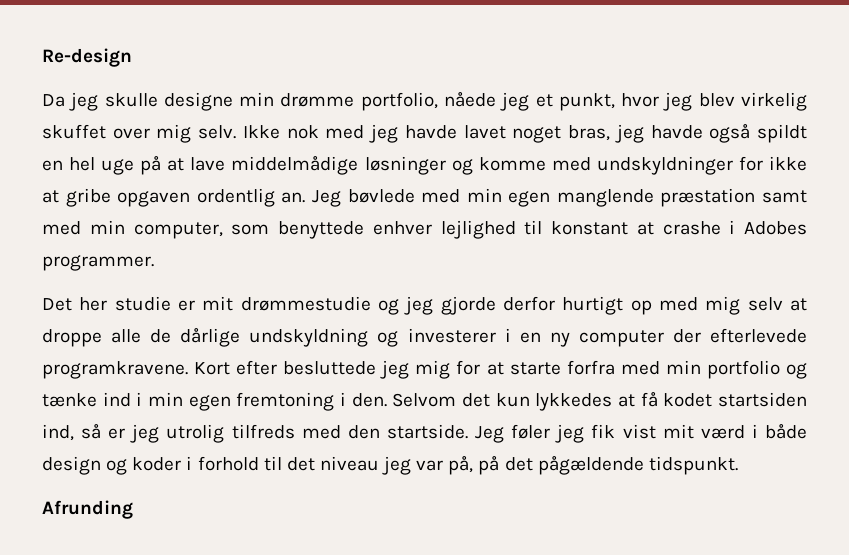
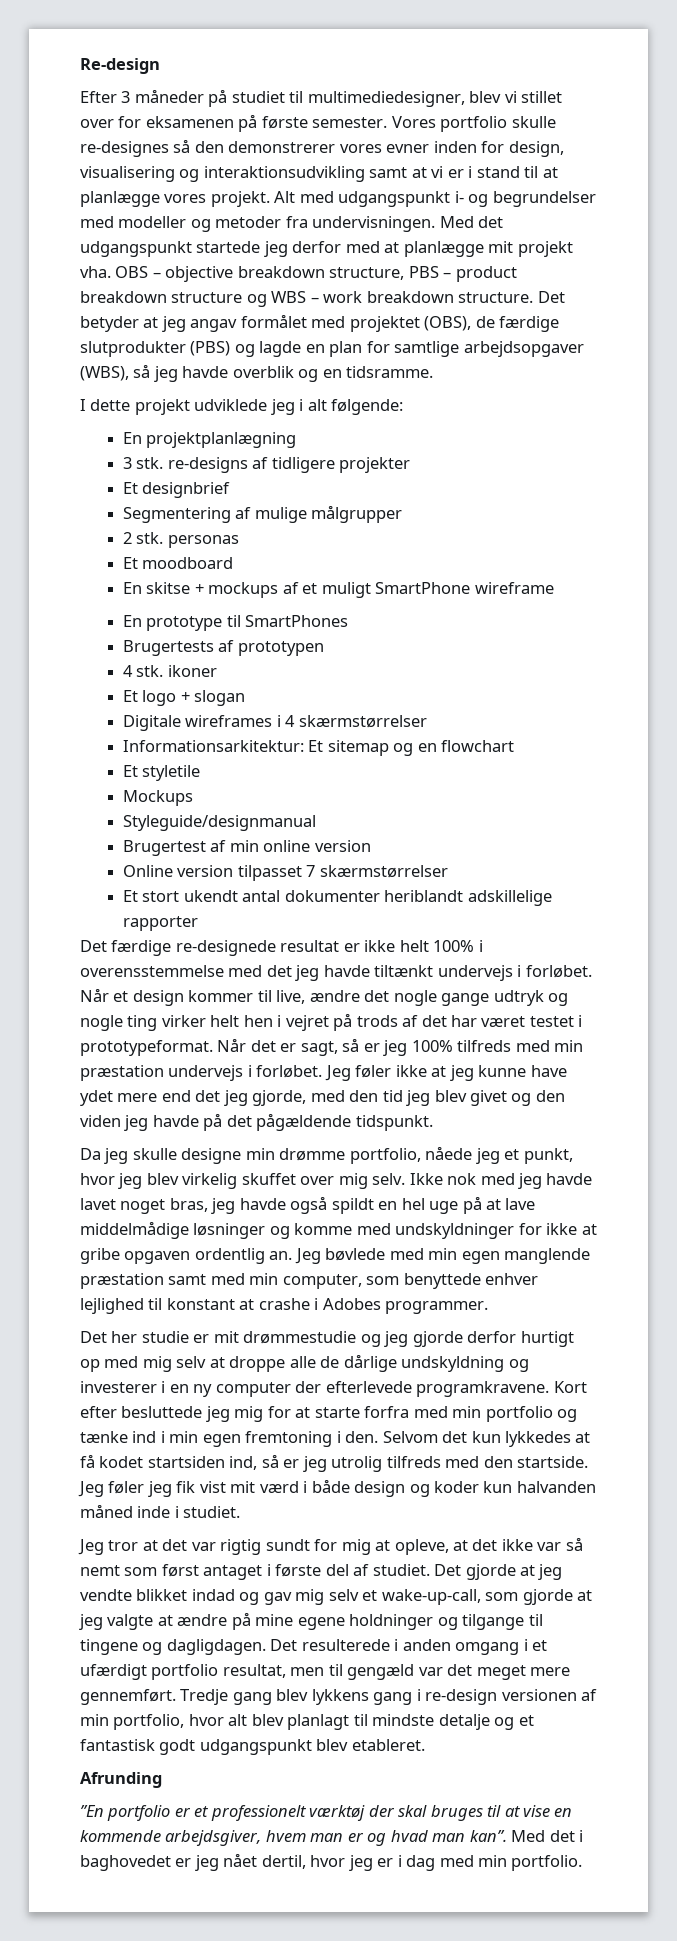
(132, 57) none -> [80,89,563,107] [80,114,556,132] [80,139,564,157] [80,166,558,182] [80,191,596,207] [80,216,504,232] [80,241,573,257] [80,266,517,282] [80,291,565,307] [80,314,560,332] [80,341,584,357] [80,364,434,382] [80,399,404,415] [122,432,297,448] [122,457,411,473] [122,482,231,498] [122,505,403,523] [122,532,239,548] [122,557,234,569] [122,582,554,598] [122,615,349,631] [122,640,324,656] [122,665,217,677] [122,690,246,706] [122,715,427,731] [122,740,515,756] [122,765,201,781] [122,790,193,806] [122,815,316,831] [122,840,371,856] [122,865,448,881] [122,890,552,906] [122,916,198,931] [80,940,483,956] [80,965,592,981] [80,988,569,1006] [80,1013,583,1031] [80,1038,584,1056] [80,1065,567,1081] [80,1090,565,1106] [80,1113,433,1131] // Efter 3 måneder på studiet til multimediedesigner, blev vi stillet over for eksamenen på første semester. Vores portfolio skulle re-designes så den demonstrerer vores evner inden for design, visualisering og interaktionsudvikling samt at vi er i stand til at planlægge vores projekt. Alt med udgangspunkt i- og begrundelser med modeller og metoder fra undervisningen. Med det udgangspunkt startede jeg derfor med at planlægge mit projekt vha. OBS – objective breakdown structure, PBS – product breakdown structure og WBS – work breakdown structure. Det betyder at jeg angav formålet med projektet (OBS), de færdige slutprodukter (PBS) og lagde en plan for samtlige arbejdsopgaver (WBS), så jeg havde overblik og en tidsramme. // I dette projekt udviklede jeg i alt følgende: // En projektplanlægning // 3 stk. re-designs af tidligere projekter // Et designbrief // Segmentering af mulige målgrupper // 2 stk. personas // Et moodboard // En skitse + mockups af et muligt SmartPhone wireframe // En prototype til SmartPhones // Brugertests af prototypen // 4 stk. ikoner // Et logo + slogan // Digitale wireframes i 4 skærmstørrelser // Informationsarkitektur: Et sitemap og en flowchart // Et styletile // Mockups // Styleguide/designmanual // Brugertest af min online version // Online version tilpasset 7 skærmstørrelser // Et stort ukendt antal dokumenter heriblandt adskillelige rapporter // Det færdige re-designede resultat er ikke helt 100% i overensstemmelse med det jeg havde tiltænkt undervejs i forløbet. Når et design kommer til live, ændre det nogle gange udtryk og nogle ting virker helt hen i vejret på trods af det har været testet i prototypeformat. Når det er sagt, så er jeg 100% tilfreds med min præstation undervejs i forløbet. Jeg føler ikke at jeg kunne have ydet mere end det jeg gjorde, med den tid jeg blev givet og den viden jeg havde på det pågældende tidspunkt.
[186,456,738,475] [42,500,133,519] i forhold til det niveau jeg var på, på det pågældende tidspunkt. // Afrunding -> [483,1481,596,1493] [80,1504,241,1518] [78,1537,583,1555] [80,1564,563,1580] [80,1589,593,1605] [79,1612,543,1630] [80,1639,548,1655] [80,1664,571,1680] [80,1689,598,1705] [80,1714,534,1730] [80,1739,425,1755] [80,1772,162,1788] [80,1805,573,1821] [80,1830,584,1846] [80,1853,583,1871] kun halvanden måned inde i studiet. // Jeg tror at det var rigtig sundt for mig at opleve, at det ikke var så nemt som først antaget i første del af studiet. Det gjorde at jeg vendte blikket indad og gav mig selv et wake-up-call, som gjorde at jeg valgte at ændre på mine egene holdninger og tilgange til tingene og dagligdagen. Det resulterede i anden omgang i et ufærdigt portfolio resultat, men til gengæld var det meget mere gennemført. Tredje gang blev lykkens gang i re-design versionen af min portfolio, hvor alt blev planlagt til mindste detalje og et fantastisk godt udgangspunkt blev etableret. // Afrunding // ”En portfolio er et professionelt værktøj der skal bruges til at vise en kommende arbejdsgiver, hvem man er og hvad man kan”. Med det i baghovedet er jeg nået dertil, hvor jeg er i dag med min portfolio.

